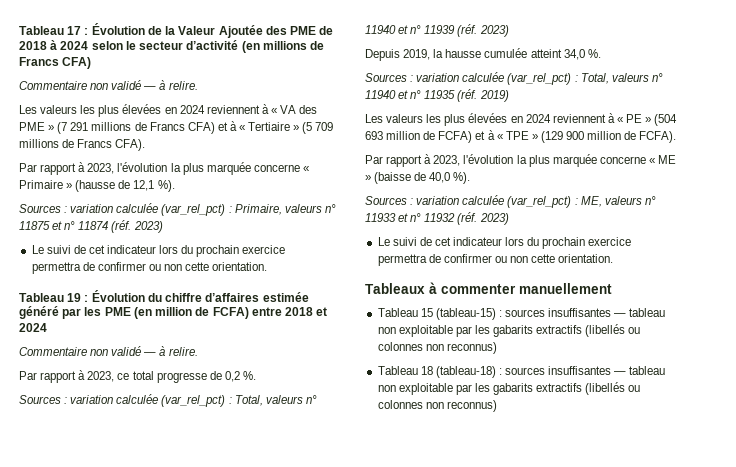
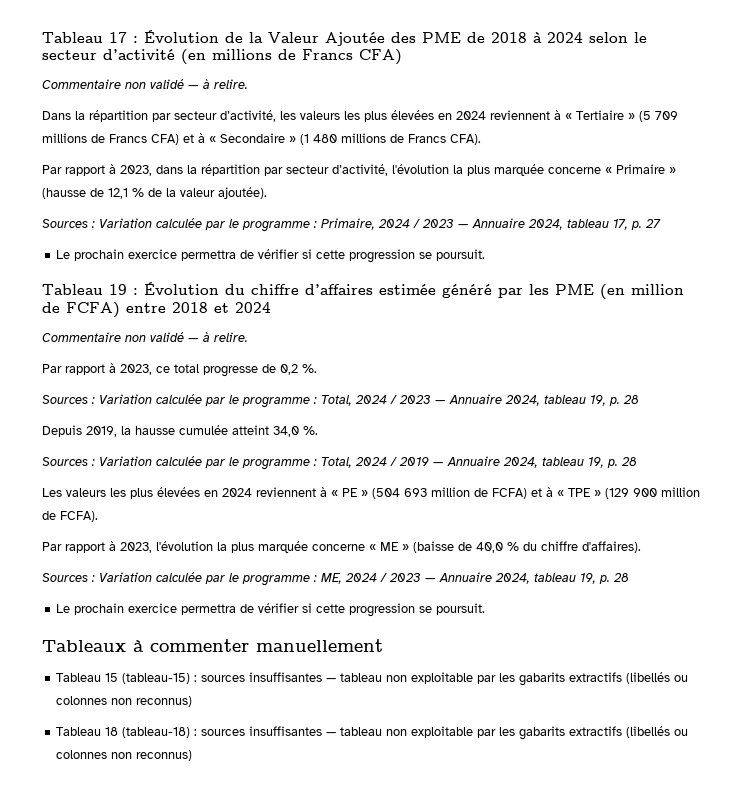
[19,104,318,117] [19,122,89,134] Les valeurs les plus élevées en 2024 reviennent à « VA des PME » (7 291 -> [42,110,678,122] Dans la répartition par secteur d’activité, les valeurs les plus élevées en 2024 reviennent à « Tertiaire » (5 709
[248,122,334,134] Tertiaire » (5 709 -> [220,133,337,145] Secondaire » (1 480
(115, 168) none -> [156,164,388,176] dans la répartition par secteur d’activité,
[157,180,175,192] [19,203,336,216] [19,220,163,233] [31,245,286,257] [31,262,268,274] %). // Sources : variation calculée (var_rel_pct) : Primaire, valeurs n° 11875 et n° 11874 (réf. 2023) // Le suivi de cet indicateur lors du prochain exercice permettra de confirmer ou non cette orientation. -> [132,187,267,199] [42,218,661,232] [56,249,486,263] % de la valeur ajoutée). // Sources : Variation calculée par le programme : Primaire, 2024 / 2023 — Annuaire 2024, tableau 17, p. 27 // Le prochain exercice permettra de vérifier si cette progression se poursuit.
[70,394,317,407] [365,24,509,37] variation calculée (var_rel_pct) : Total, valeurs n° 11940 et n° 11939 (réf. 2023) -> [99,394,639,408] Variation calculée par le programme : Total, 2024 / 2023 — Annuaire 2024, tableau 19, p. 28
[416,72,663,85] [365,89,509,102] variation calculée (var_rel_pct) : Total, valeurs n° 11940 et n° 11935 (réf. 2019) -> [99,456,637,470] Variation calculée par le programme : Total, 2024 / 2019 — Annuaire 2024, tableau 19, p. 28
[453,172,471,184] [365,195,656,208] [365,212,509,225] [377,237,632,249] [377,254,614,266] %). // Sources : variation calculée (var_rel_pct) : ME, valeurs n° 11933 et n° 11932 (réf. 2023) // Le suivi de cet indicateur lors du prochain exercice permettra de confirmer ou non cette orientation. -> [507,541,641,553] [42,572,629,586] [56,603,486,617] % du chiffre d'affaires). // Sources : Variation calculée par le programme : ME, 2024 / 2023 — Annuaire 2024, tableau 19, p. 28 // Le prochain exercice permettra de vérifier si cette progression se poursuit.

